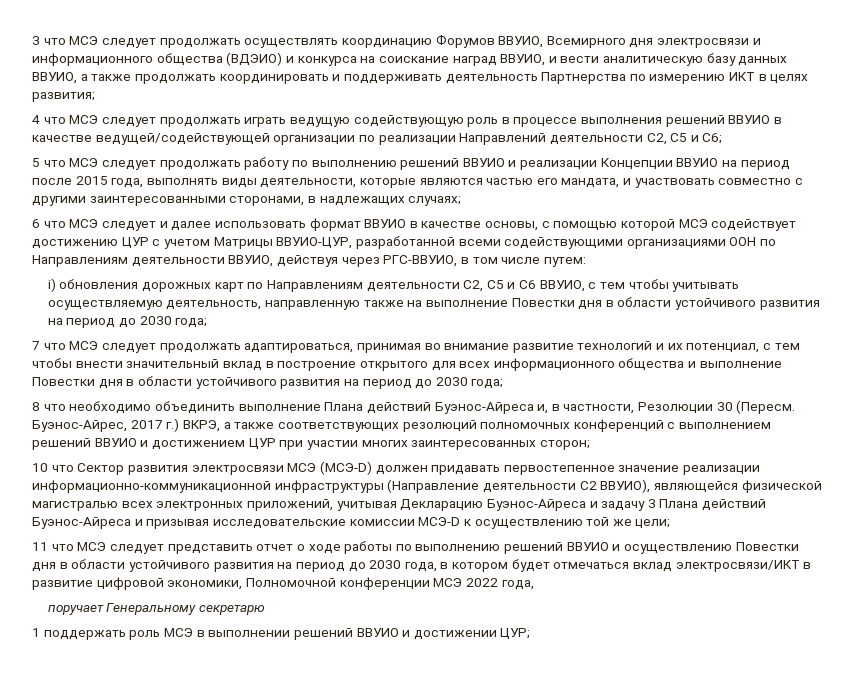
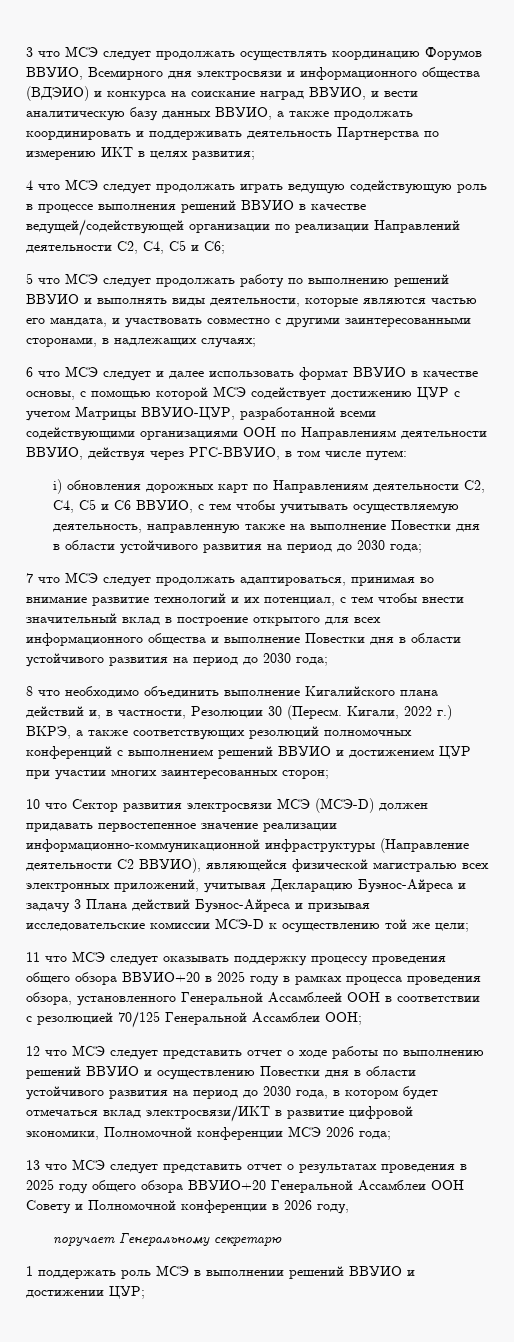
(667, 139) none -> [143,241,164,254] С4,
[520,158,790,170] [32,176,144,188] реализации Концепции ВВУИО на период после 2015 года, -> (92, 301) none
(484, 286) none -> [53,500,75,513] С4,
[324,402,534,414] Плана действий Буэнос-Айреса -> [305,686,438,696] [26,706,84,718] Кигалийского плана действий
[32,420,163,432] Буэнос-Айрес, 2017 -> [347,706,432,719] Кигали, 2022
(164, 549) none -> [163,956,446,966] [26,971,481,986] [26,992,480,1006] [26,1011,362,1028] [26,1045,158,1060] оказывать поддержку процессу проведения общего обзора ВВУИО+20 в 2025 году в рамках процесса проведения обзора, установленного Генеральной Ассамблеей ООН в соответствии с резолюцией 70/125 Генеральной Ассамблеи ООН; // 12 что МСЭ следует
[465,578,534,590] 2022 года, -> [326,1127,391,1140] [26,1159,467,1174] [26,1179,464,1194] [26,1200,349,1214] 2026 года; // 13 что МСЭ следует представить отчет о результатах проведения в 2025 году общего обзора ВВУИО+20 Генеральной Ассамблеи ООН Совету и Полномочной конференции в 2026 году,

